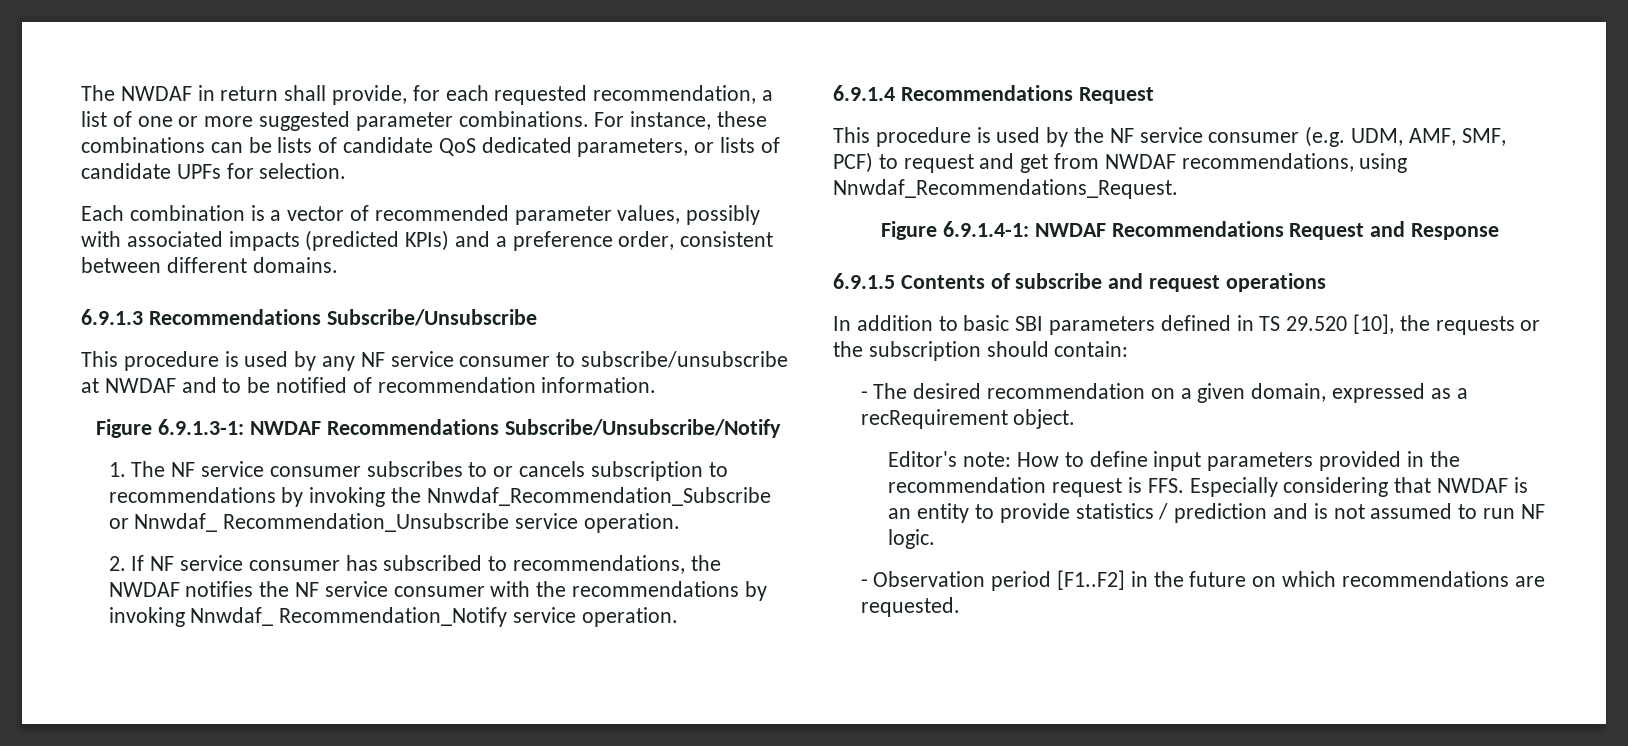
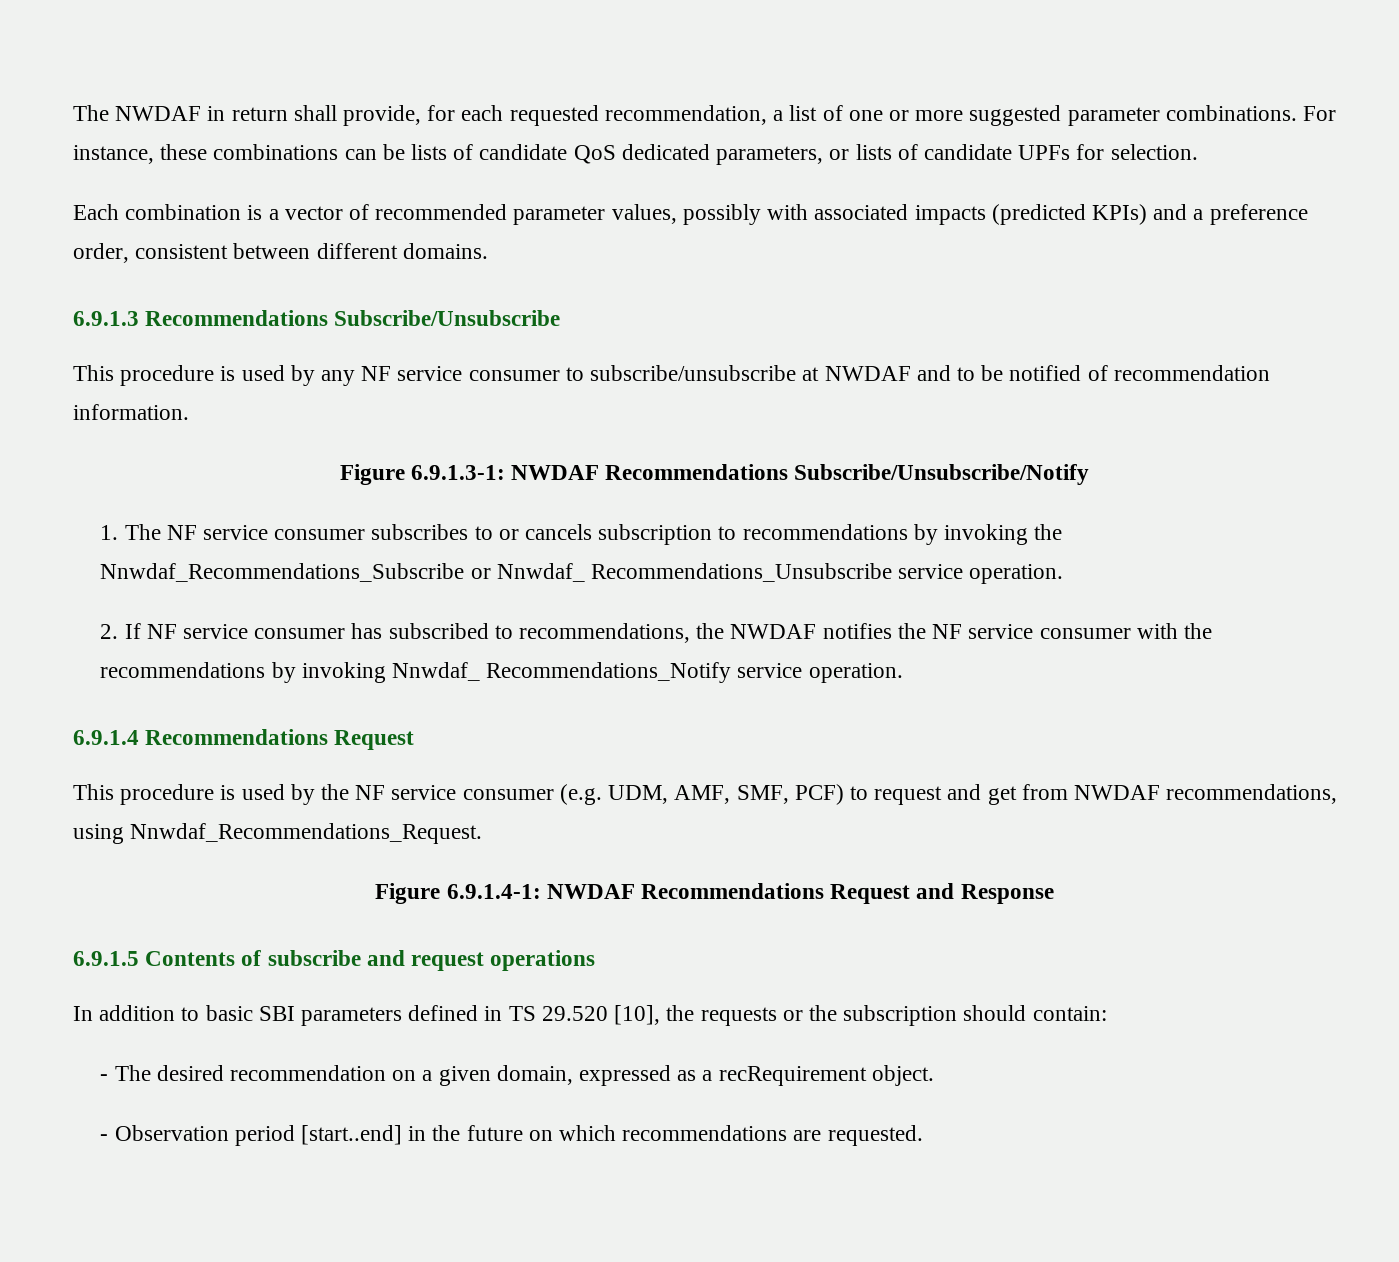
[426,487,771,506] Nnwdaf_Recommendation_Subscribe -> [100,563,465,582] Nnwdaf_Recommendations_Subscribe
[223,513,510,532] Recommendation_Unsubscribe -> [591,563,893,582] Recommendations_Unsubscribe
[279,607,508,627] Recommendation_Notify -> [486,662,732,683] Recommendations_Notify
[888,451,1460,471] [888,477,1528,497] [888,503,1545,523] [888,529,936,549] // Editor's note: How to define input parameters provided in the recommendation request is FFS. Especially considering that NWDAF is an entity to provide statistics / prediction and is not assumed to run NF logic. -> (934, 1075) none
[1057,570,1126,590] [F1..F2] -> [301,1125,403,1145] [start..end]

